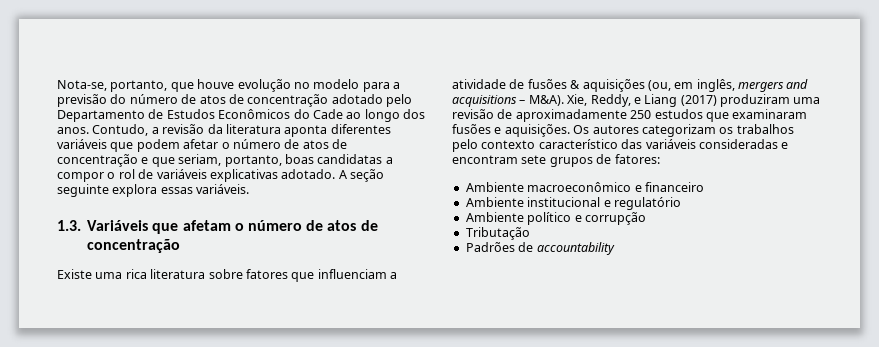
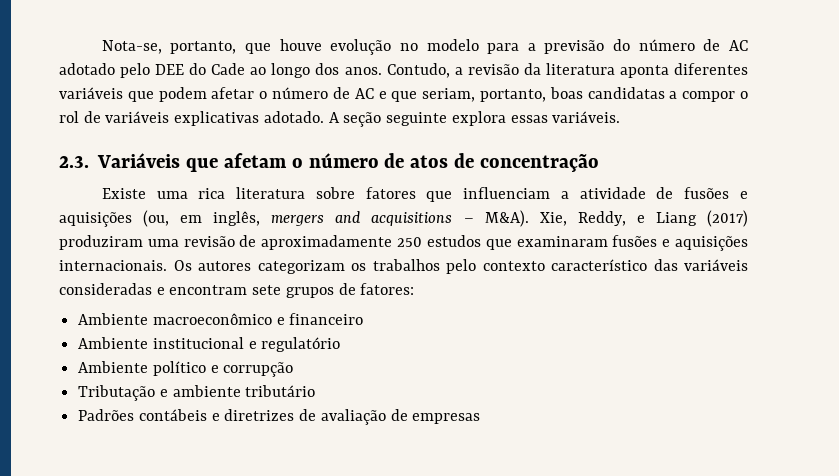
[199,94,412,107] [57,109,291,122] atos de concentração adotado pelo Departamento de Estudos Econômicos -> [729,40,749,51] [59,63,185,78] AC adotado pelo DEE
[302,139,347,149] [57,154,138,167] atos de concentração -> [354,88,374,99] AC
[57,220,81,231] 1.3. -> [59,156,89,168] 2.3.
[570,80,581,89] & -> [740,191,749,199] e
[504,124,570,137] aquisições. -> [675,236,749,251] [59,260,167,271] aquisições internacionais.
[465,242,615,255] // Padrões de accountability -> [159,385,316,397] [78,409,481,425] e ambiente tributário // Padrões contábeis e diretrizes de avaliação de empresas

